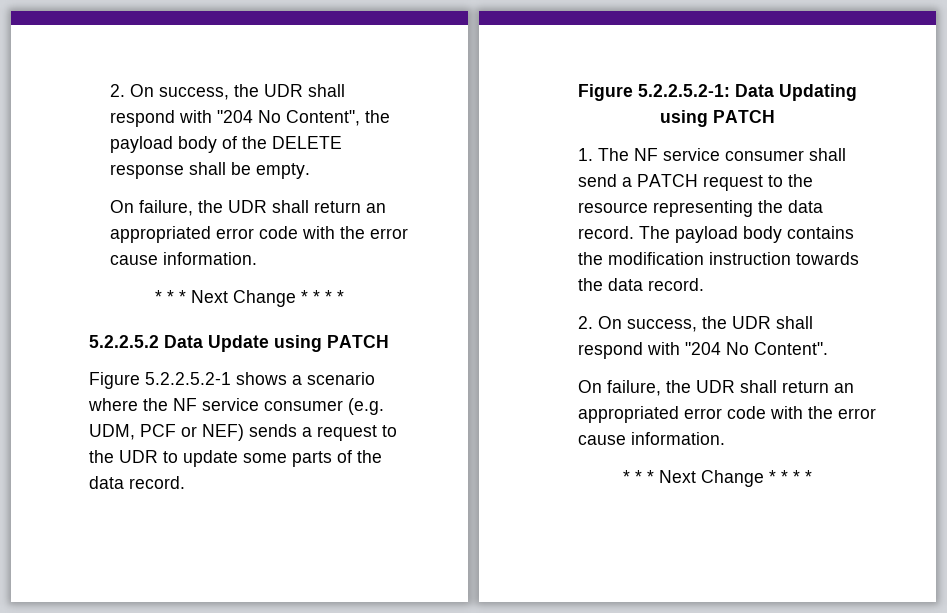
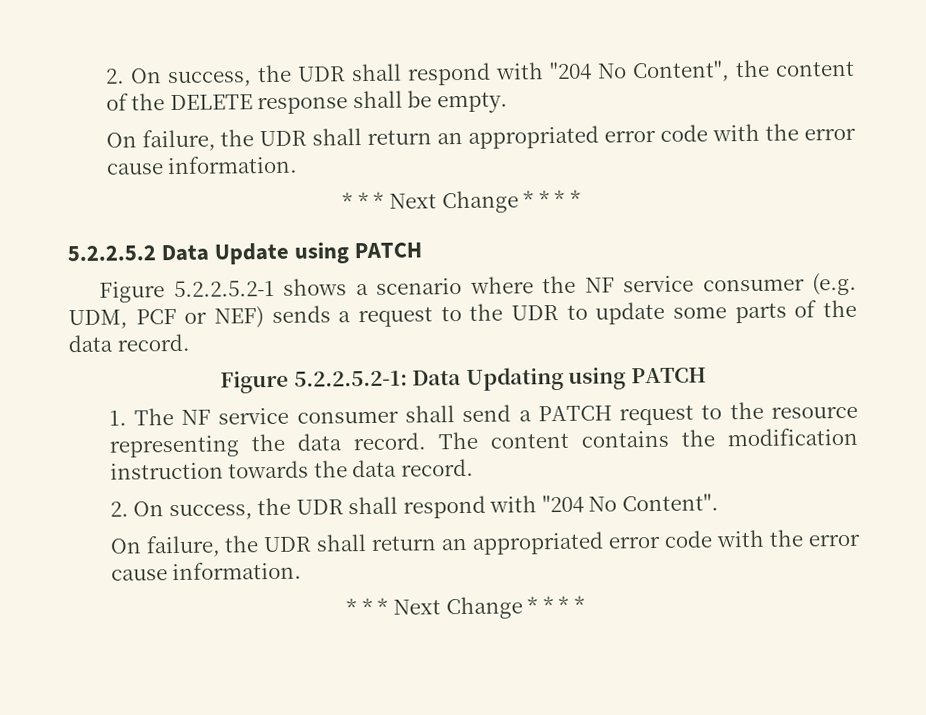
[109,136,217,153] payload body -> [775,60,856,77] content
[674,226,782,243] payload body -> [489,432,569,449] content

